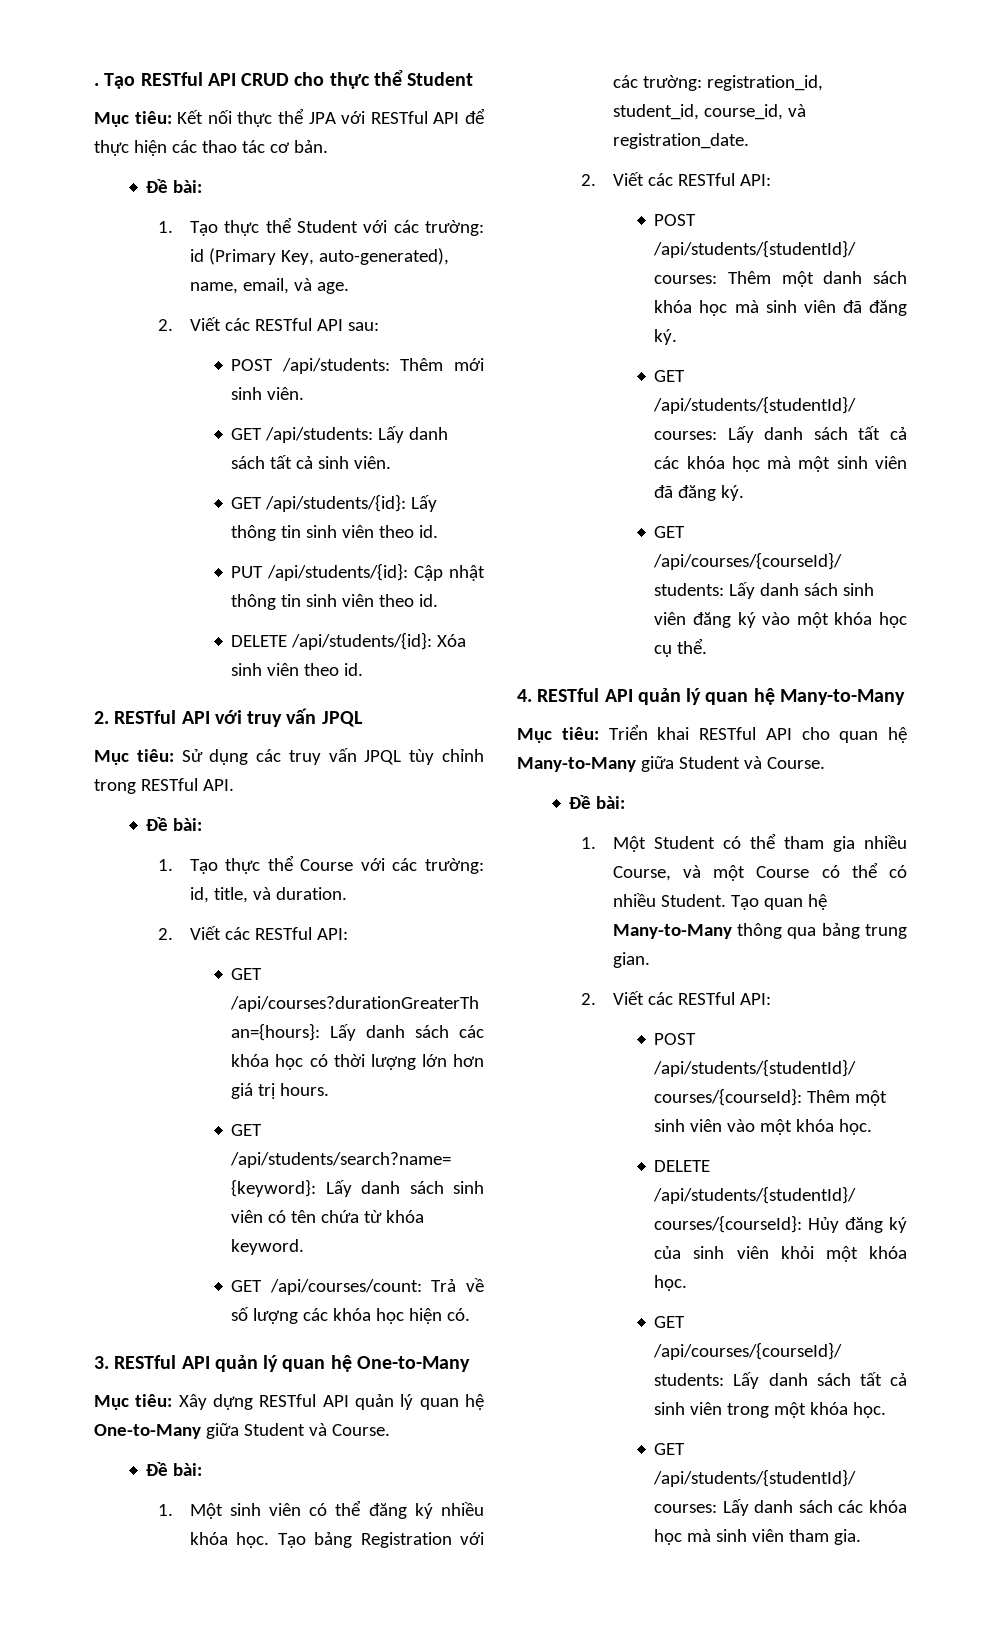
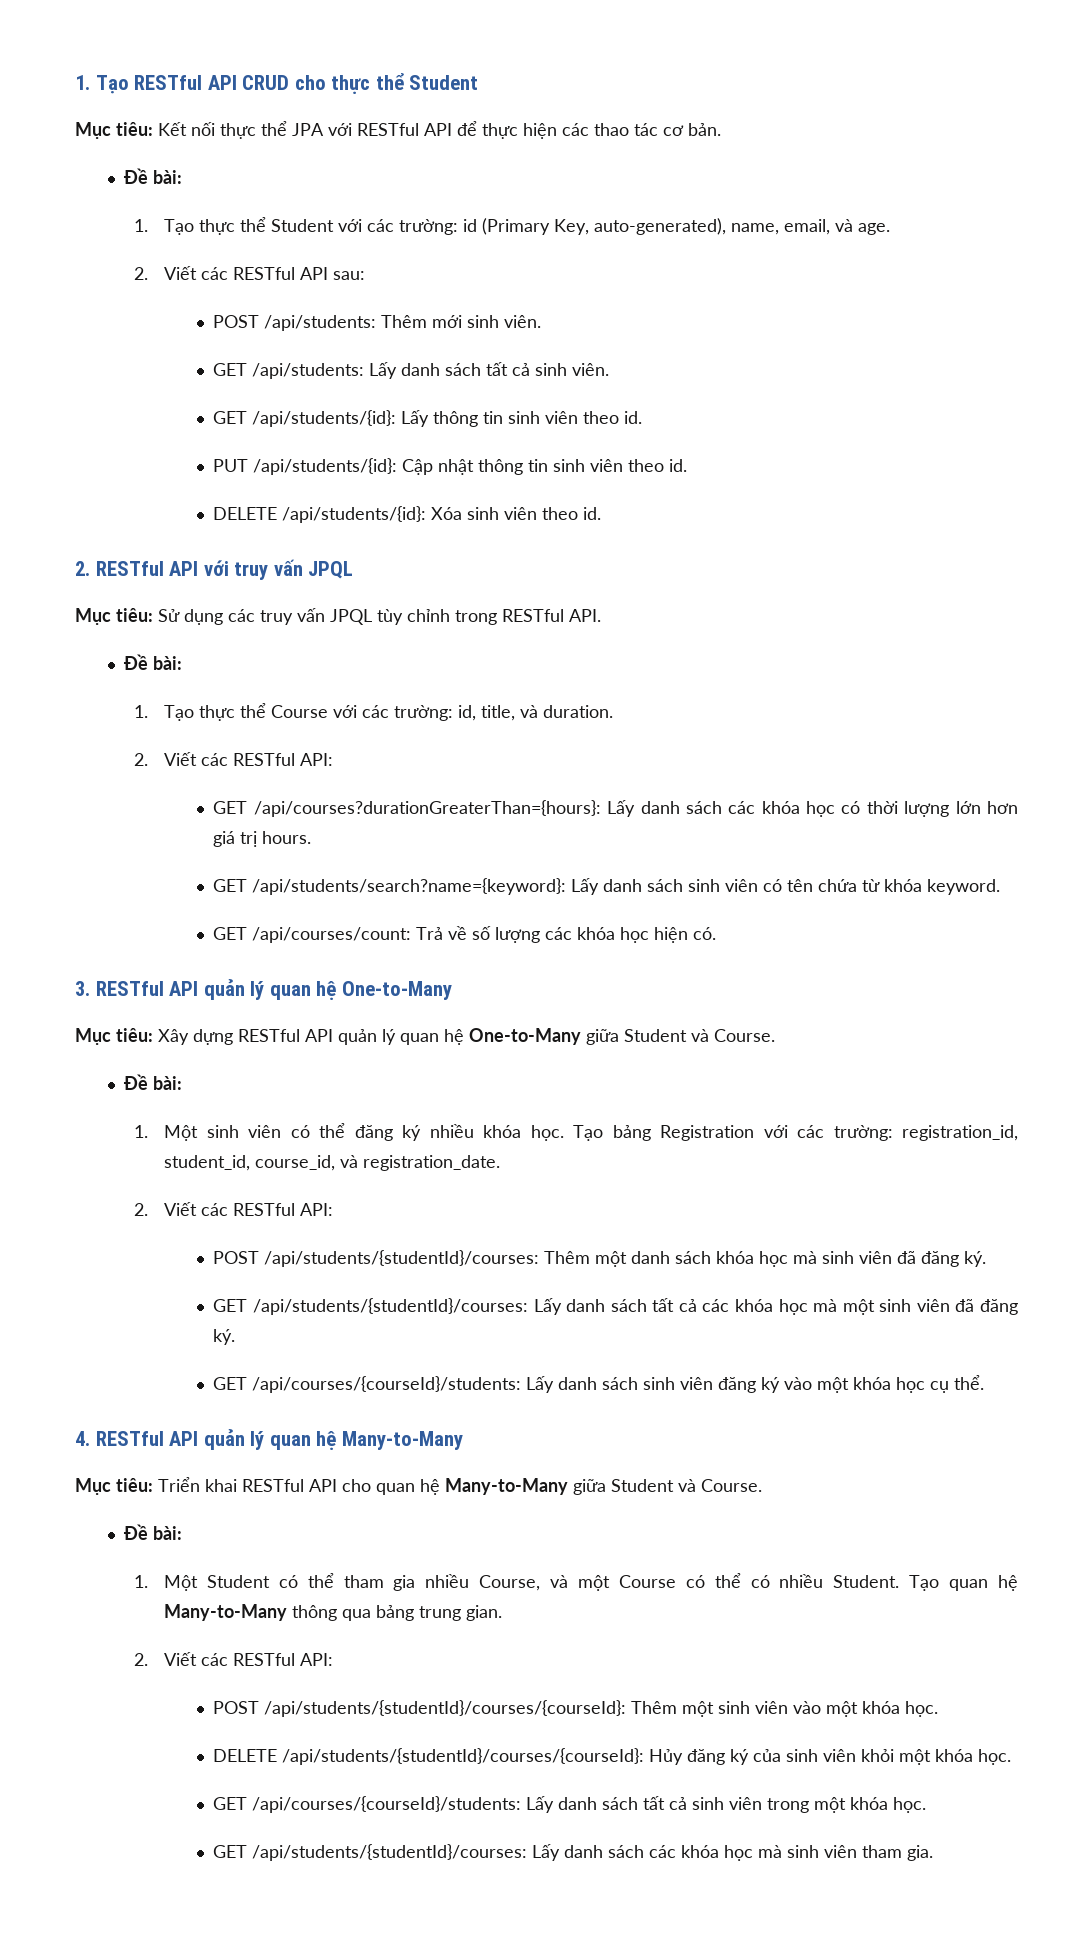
[94,83,99,86] . -> [75,75,90,90] 1.

